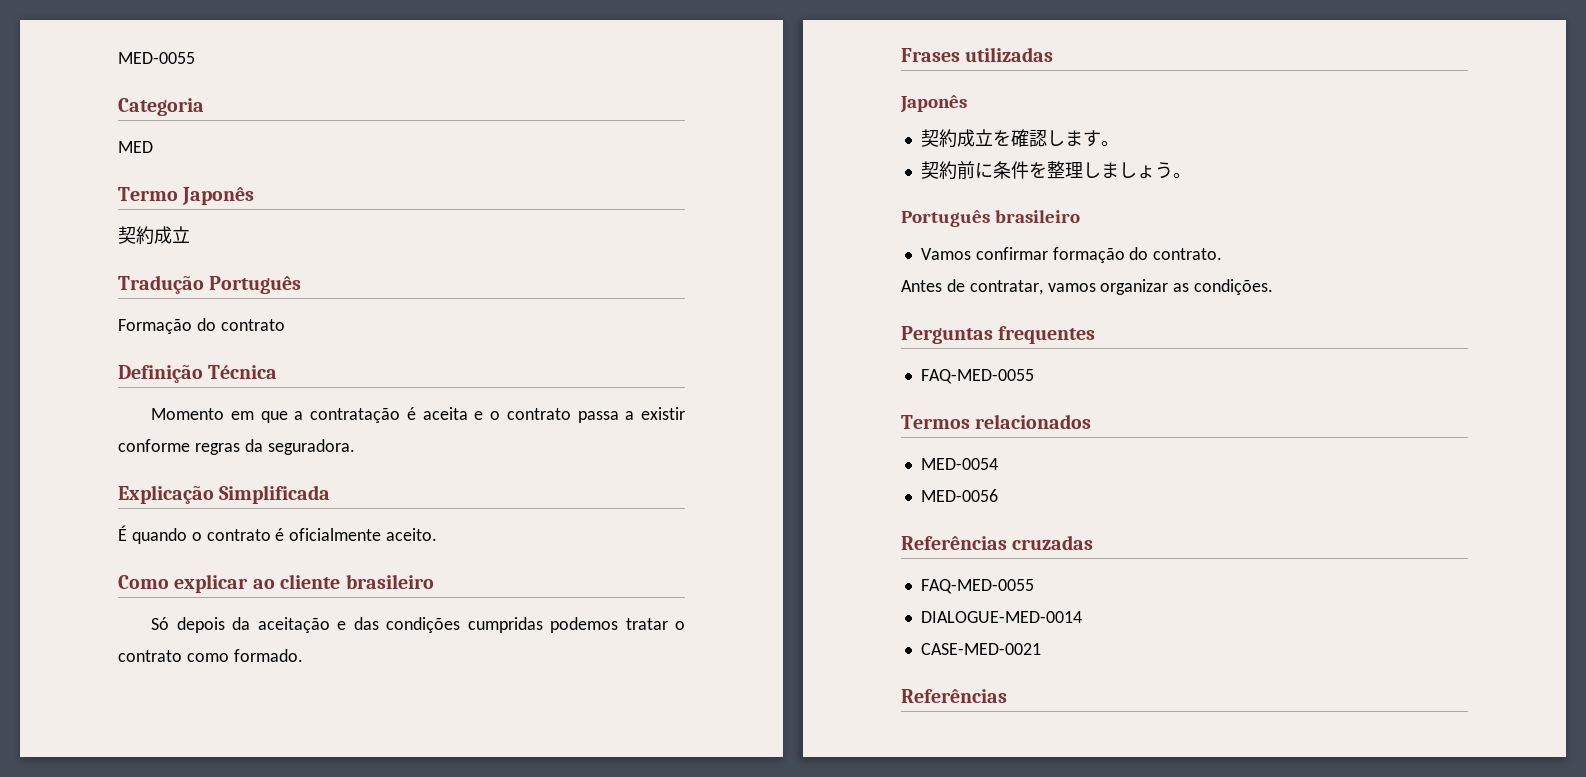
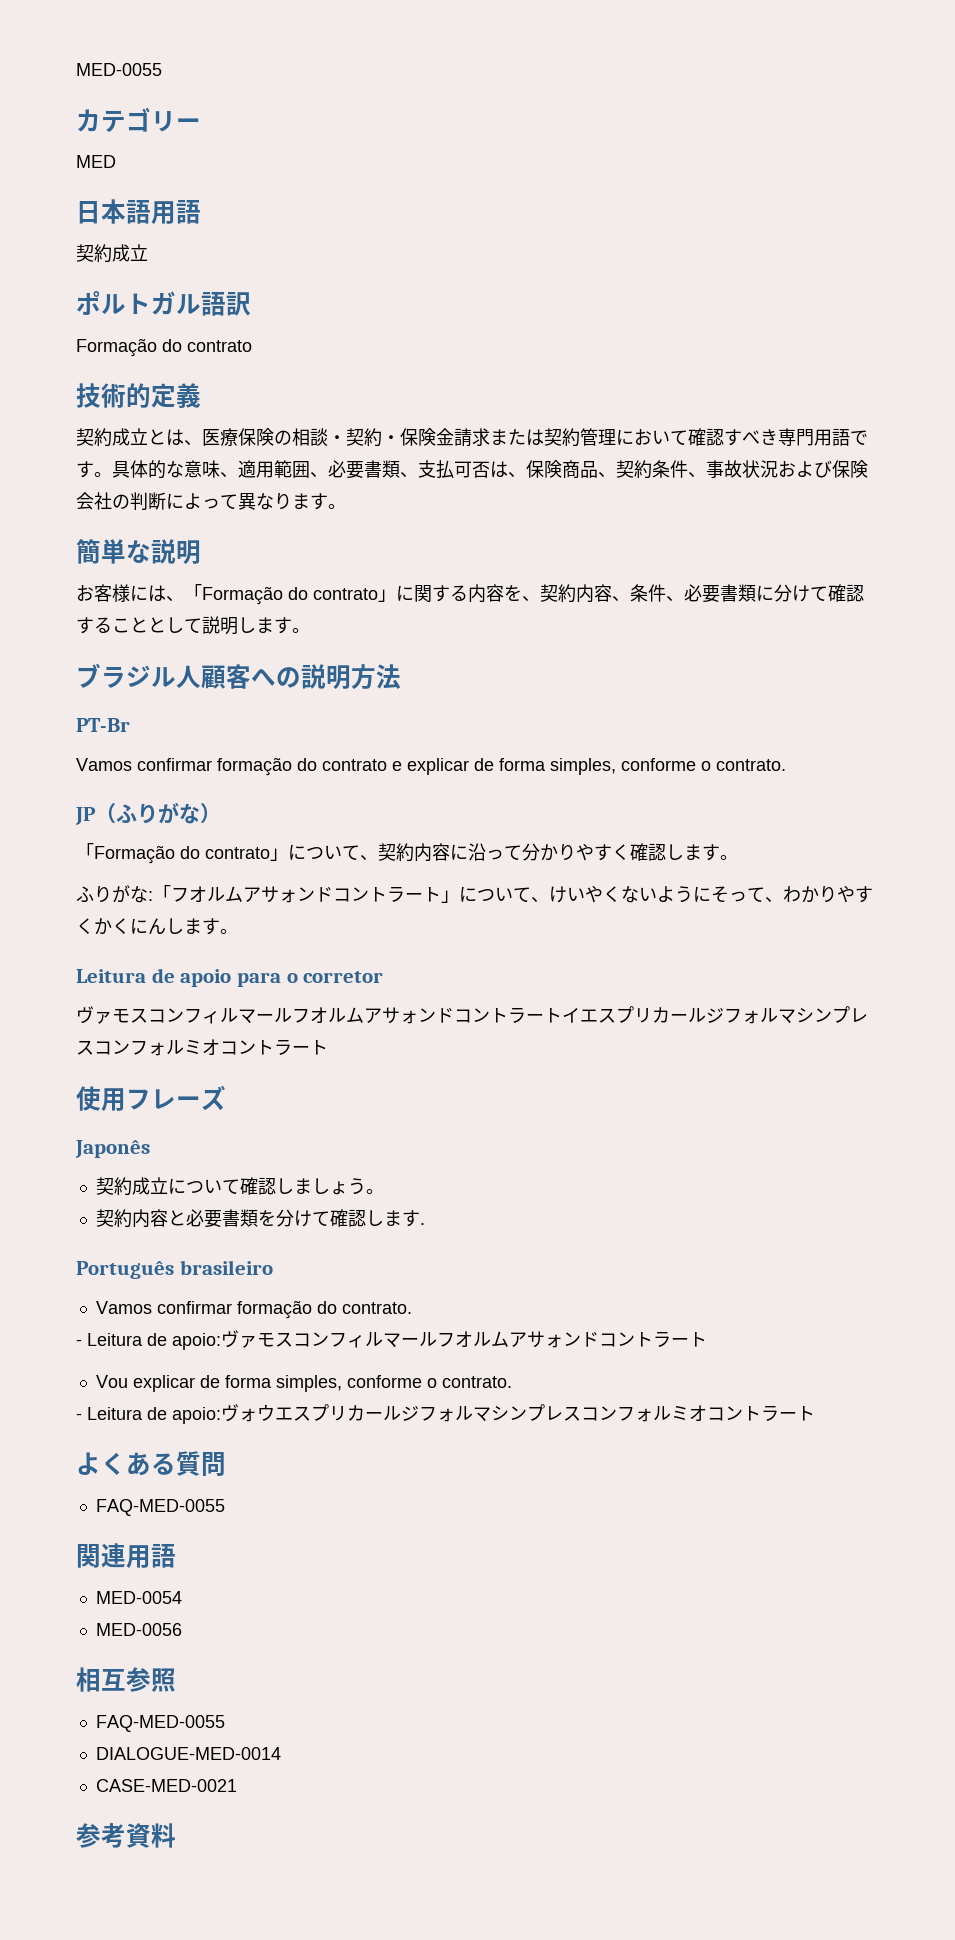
[118,98,204,116] Categoria -> [76,107,201,133] カテゴリー
[118,187,255,205] Termo Japonês -> [76,199,201,224] 日本語用語
[118,275,302,294] Tradução Português -> [76,291,251,316] ポルトガル語訳
[118,365,278,383] [151,407,686,423] [118,439,355,455] [118,485,331,504] [118,525,438,544] [118,574,434,593] [151,617,685,633] [118,649,303,662] [901,47,1054,62] [900,95,967,113] [920,129,1119,148] [920,161,1191,180] Definição Técnica // Momento em que a contratação é aceita e o contrato passa a existir conforme regras da seguradora. // Explicação Simplificada // É quando o contrato é oficialmente aceito. // Como explicar ao cliente brasileiro // Só depois da aceitação e das condições cumpridas podemos tratar o contrato como formado. // Frases utilizadas // Japonês // 契約成立を確認します。 // 契約前に条件を整理しましょう。 -> [76,383,201,408] [76,428,868,447] [76,460,868,479] [76,492,346,510] [76,539,201,564] [76,584,864,605] [76,616,310,635] [76,663,401,689] [76,718,130,732] [76,757,786,776] [75,802,221,825] [76,843,738,864] [76,885,873,903] [76,918,238,935] [76,968,384,987] [76,1006,868,1024] [76,1039,328,1056] [76,1085,226,1111] [75,1140,150,1158] [95,1177,384,1196] [95,1209,425,1228] 技術的定義 // 契約成立とは、医療保険の相談・契約・保険金請求または契約管理において確認すべき専門用語です。具体的な意味、適用範囲、必要書類、支払可否は、保険商品、契約条件、事故状況および保険会社の判断によって異なります。 // 簡単な説明 // お客様には、「Formação do contrato」に関する内容を、契約内容、条件、必要書類に分けて確認することとして説明します。 // ブラジル人顧客への説明方法 // PT-Br // Vamos confirmar formação do contrato e explicar de forma simples, conforme o contrato. // JP（ふりがな） // 「Formação do contrato」について、契約内容に沿って分かりやすく確認します。 // ふりがな:「フオルムアサォンドコントラート」について、けいやくないようにそって、わかりやすくかくにんします。 // Leitura de apoio para o corretor // ヴァモスコンフィルマールフオルムアサォンドコントラートイエスプリカールジフォルマシンプレスコンフォルミオコントラート // 使用フレーズ // Japonês // 契約成立について確認しましょう。 // 契約内容と必要書類を分けて確認します.
[901,279,1274,295] [901,326,1096,344] [920,369,1034,384] [901,414,1092,429] Antes de contratar, vamos organizar as condições. // Perguntas frequentes // FAQ-MED-0055 // Termos relacionados -> [76,1330,707,1350] [95,1375,512,1392] [76,1404,815,1424] [76,1451,226,1476] [95,1499,225,1516] [76,1543,176,1568] - Leitura de apoio:ヴァモスコンフィルマールフオルムアサォンドコントラート // Vou explicar de forma simples, conforme o contrato. // - Leitura de apoio:ヴォウエスプリカールジフォルマシンプレスコンフォルミオコントラート // よくある質問 // FAQ-MED-0055 // 関連用語
[901,535,1094,550] Referências cruzadas -> [76,1667,176,1692] 相互参照
[901,689,1007,703] Referências -> [76,1823,176,1848] 参考資料

